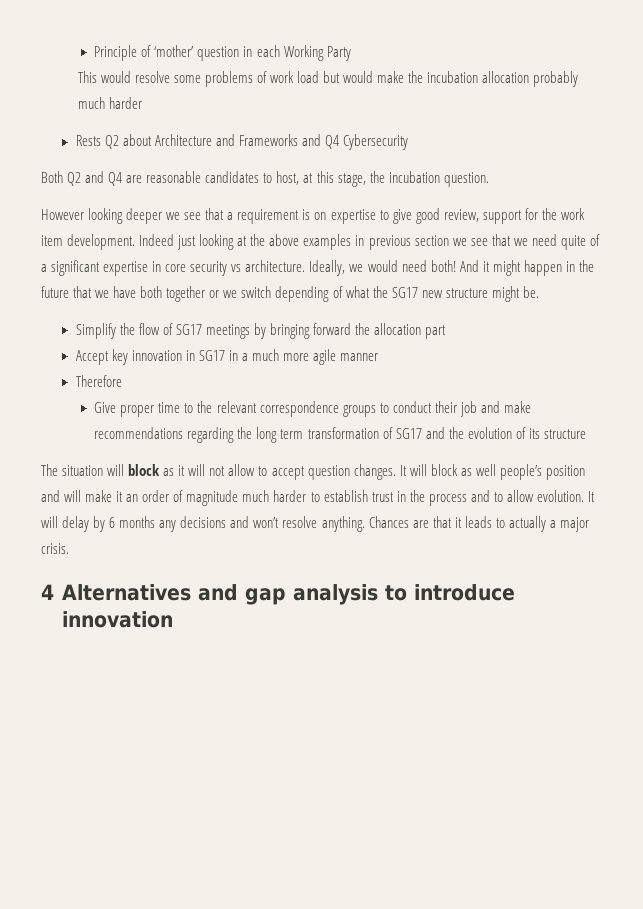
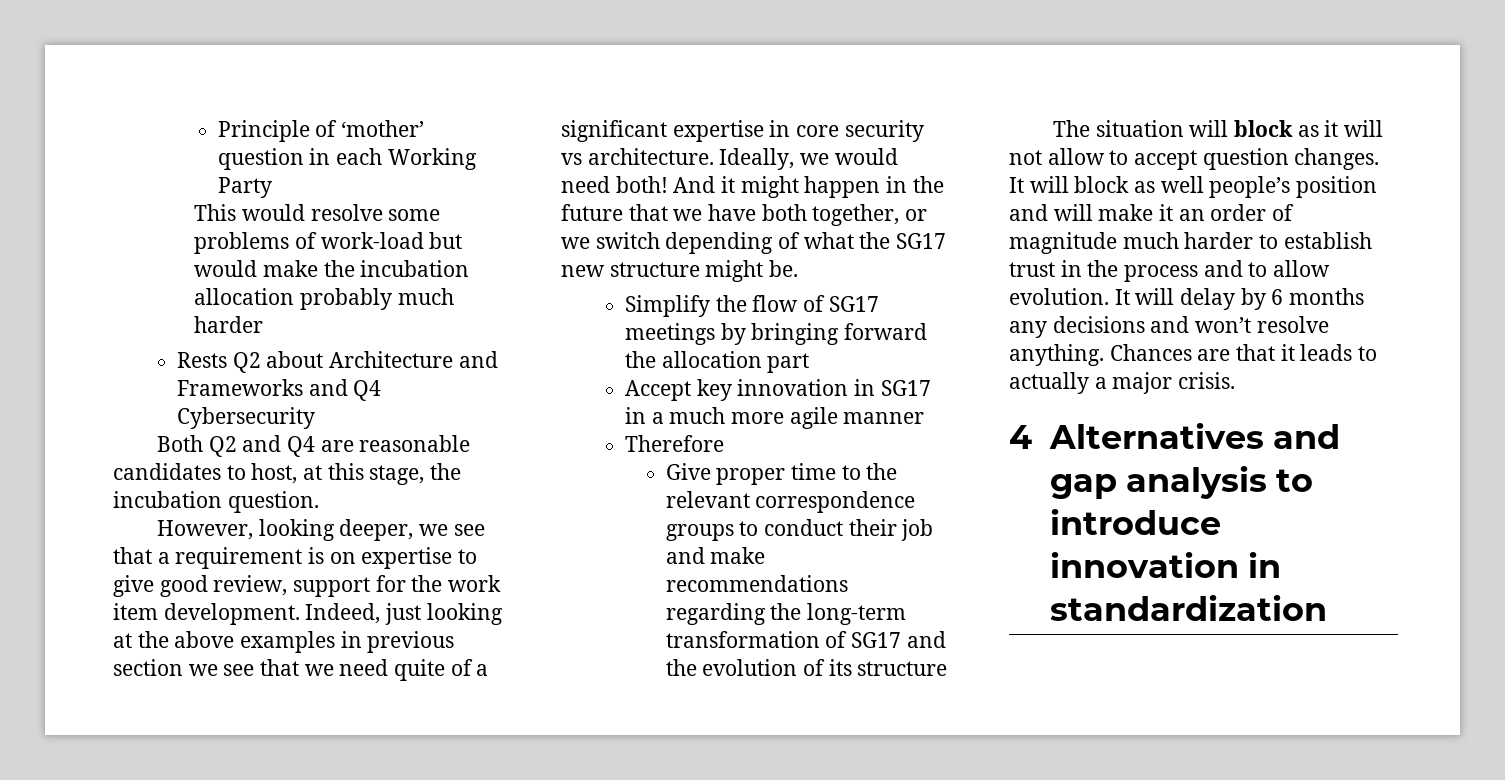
[270,71,320,83] work load -> [320,232,424,249] work-load
[41,208,163,224] However looking deeper -> [156,519,414,541] However, looking deeper,
[139,234,175,246] Indeed -> [305,603,381,624] Indeed,
[166,286,206,302] together -> [812,204,900,226] together,
[256,427,304,443] long term -> [806,603,906,625] long-term
(173, 619) none -> [1247,552,1281,578] [1049,595,1327,621] in standardization

